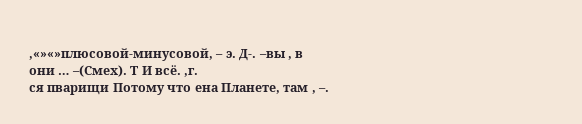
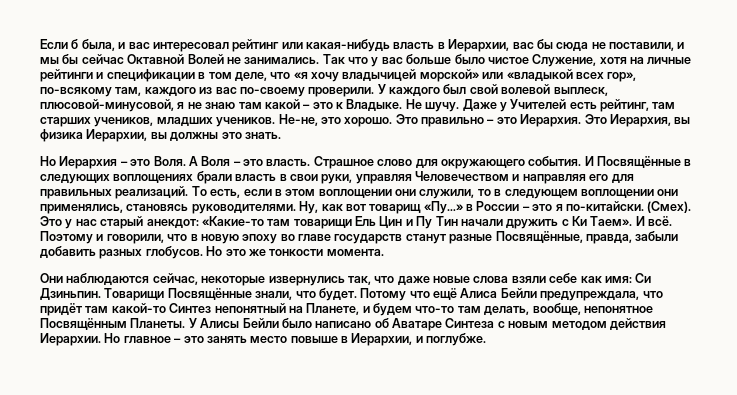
[29,48,304,61] [29,65,199,77] [29,83,329,95] ,«»«»плюсовой-минусовой, – э. Д-. –вы , в // они … –(Смех). Т И всё. ,г. // ся пварищи Потому что ена Планете, там , –. -> [40,39,685,52] [40,54,692,67] [40,69,637,82] [40,84,608,97] [40,99,676,112] [40,114,691,127] [40,129,281,142] [40,156,692,169] [40,171,634,184] [40,186,679,199] [40,201,692,214] [40,216,673,229] [40,231,679,244] [40,246,384,259] [40,273,652,286] [40,288,663,301] [40,303,653,316] [40,318,666,331] [40,333,487,346] Если б была, и вас интересовал рейтинг или какая-нибудь власть в Иерархии, вас бы сюда не поставили, и мы бы сейчас Октавной Волей не занимались. Так что у вас больше было чистое Служение, хотя на личные рейтинги и спецификации в том деле, что «я хочу владычицей морской» или «владыкой всех гор», по-всякому там, каждого из вас по-своему проверили. У каждого был свой волевой выплеск, плюсовой-минусовой, я не знаю там какой – это к Владыке. Не шучу. Даже у Учителей есть рейтинг, там старших учеников, младших учеников. Не-не, это хорошо. Это правильно – это Иерархия. Это Иерархия, вы физика Иерархии, вы должны это знать. // Но Иерархия – это Воля. А Воля – это власть. Страшное слово для окружающего события. И Посвящённые в следующих воплощениях брали власть в свои руки, управляя Человечеством и направляя его для правильных реализаций. То есть, если в этом воплощении они служили, то в следующем воплощении они применялись, становясь руководителями. Ну, как вот товарищ «Пу…» в России – это я по-китайски. (Смех). Это у нас старый анекдот: «Какие-то там товарищи Ель Цин и Пу Тин начали дружить с Ки Таем». И всё. Поэтому и говорили, что в новую эпоху во главе государств станут разные Посвящённые, правда, забыли добавить разных глобусов. Но это же тонкости момента. // Они наблюдаются сейчас, некоторые извернулись так, что даже новые слова взяли себе как имя: Си Дзиньпин. Товарищи Посвящённые знали, что будет. Потому что ещё Алиса Бейли предупреждала, что придёт там какой-то Синтез непонятный на Планете, и будем что-то там делать, вообще, непонятное Посвящённым Планеты. У Алисы Бейли было написано об Аватаре Синтеза с новым методом действия Иерархии. Но главное – это занять место повыше в Иерархии, и поглубже.

